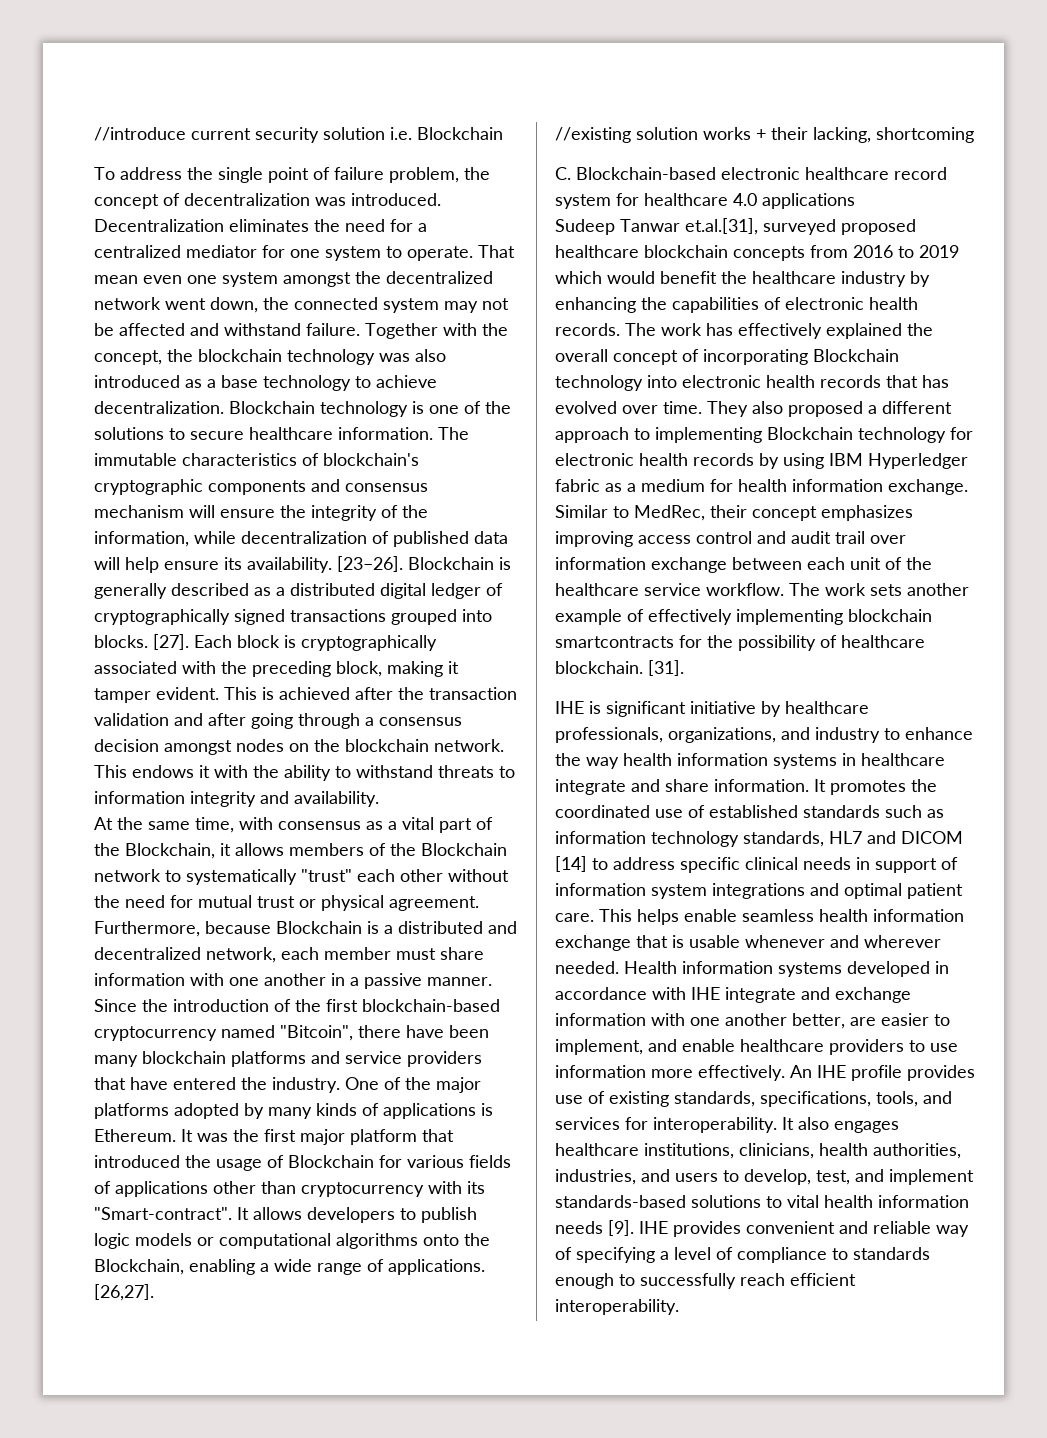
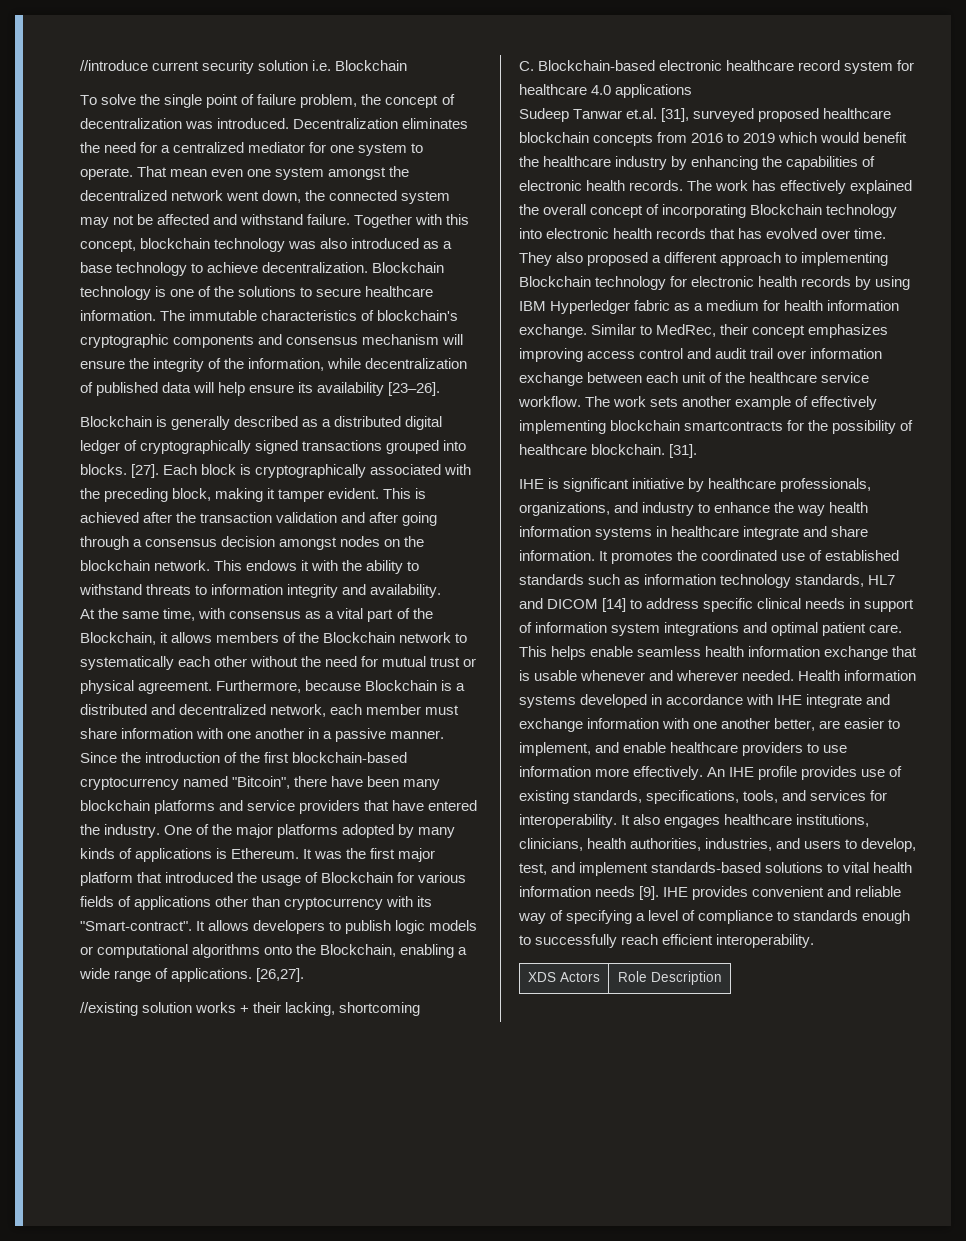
[120,167,182,180] address -> [101,94,137,105] solve
[482,323,508,336] [94,349,193,365] the concept, the -> [446,214,470,225] [80,239,136,252] this concept,
[247,557,332,573] availability. -> [317,382,385,396] availability
(403, 564) none -> (441, 389) //
[301,869,352,882] "trust" -> (174, 663) none
[685,218,758,235] et.al.[31], -> [626,108,690,122] et.al. [31],
(679, 1307) none -> [528,972,600,982] [617,971,722,985] // XDS Actors | Role Description

